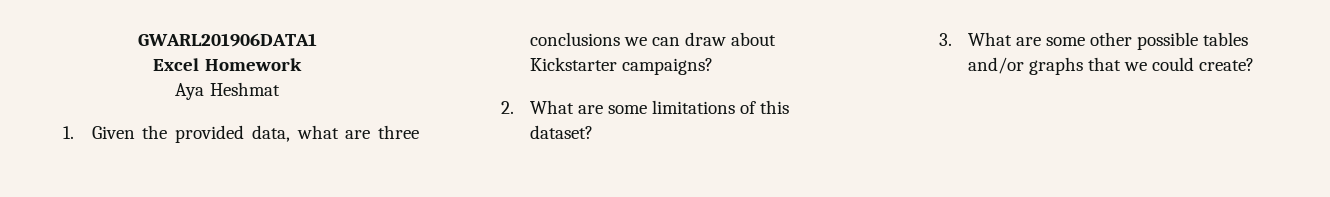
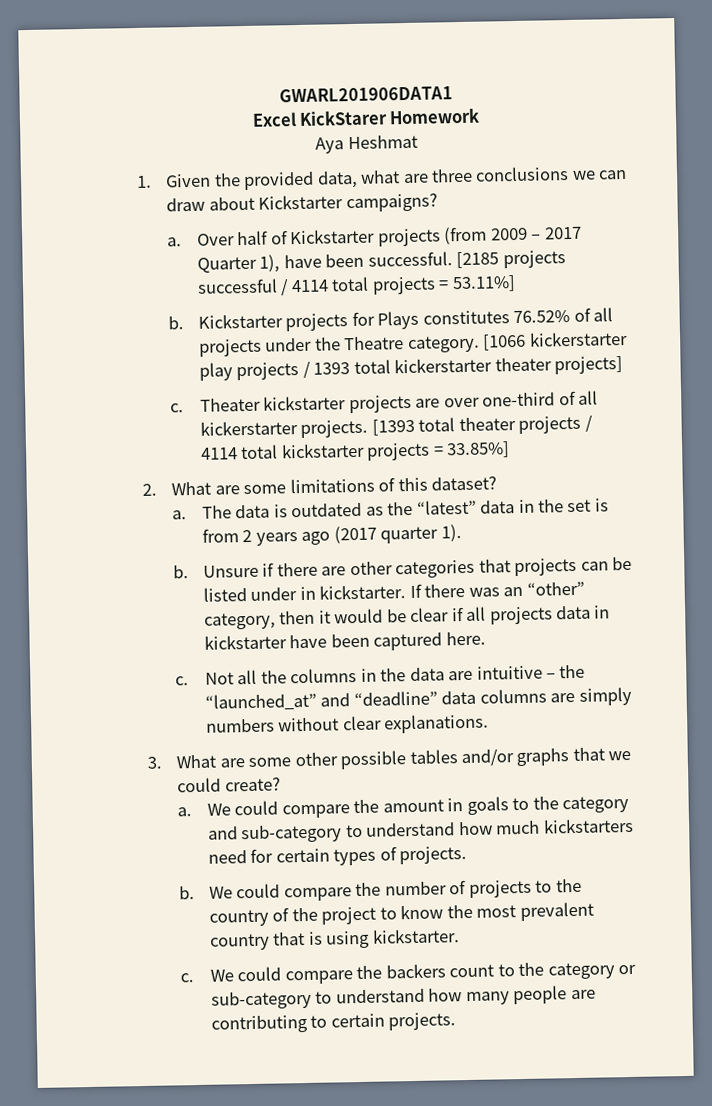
(200, 64) none -> [299,110,388,126] KickStarer
(713, 66) none -> [167,226,582,247] [196,250,566,273] [196,275,516,296] [168,307,614,332] [198,330,628,357] [198,356,624,381] [170,390,599,414] [199,414,593,439] [200,441,511,461] // a. Over half of Kickstarter projects (from 2009 – 2017 Quarter 1), have been successful. [2185 projects successful / 4114 total projects = 53.11%] // b. Kickstarter projects for Plays constitutes 76.52% of all projects under the Theatre category. [1066 kickerstarter play projects / 1393 total kickerstarter theater projects] // c. Theater kickstarter projects are over one-third of all kickerstarter projects. [1393 total theater projects / 4114 total kickstarter projects = 33.85%]
(593, 132) none -> [172,498,609,520] [201,524,462,546] [173,556,632,579] [202,581,585,602] [203,605,611,630] [203,631,486,651] [175,664,586,686] [204,686,632,711] [205,713,490,734] // a. The data is outdated as the “latest” data in the set is from 2 years ago (2017 quarter 1). // b. Unsure if there are other categories that projects can be listed under in kickstarter. If there was an “other” category, then it would be clear if all projects data in kickstarter have been captured here. // c. Not all the columns in the data are intuitive – the “launched_at” and “deadline” data columns are simply numbers without clear explanations.
(1255, 64) none -> [177,795,629,819] [207,817,634,844] [207,845,468,866] [179,878,582,902] [208,901,594,927] [209,928,460,951] [180,962,636,985] [210,985,596,1010] [210,1012,457,1034] // a. We could compare the amount in goals to the category and sub-category to understand how much kickstarters need for certain types of projects. // b. We could compare the number of projects to the country of the project to know the most prevalent country that is using kickstarter. // c. We could compare the backers count to the category or sub-category to understand how many people are contributing to certain projects.

